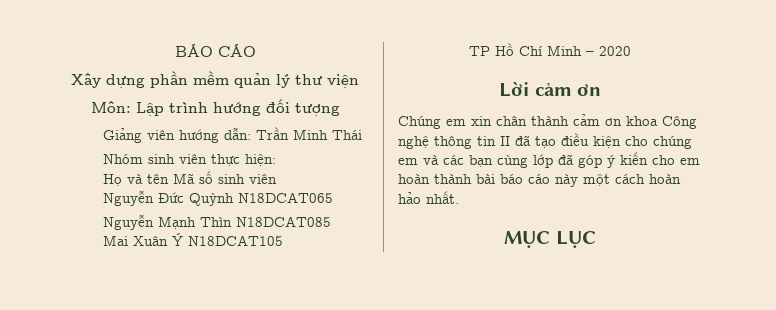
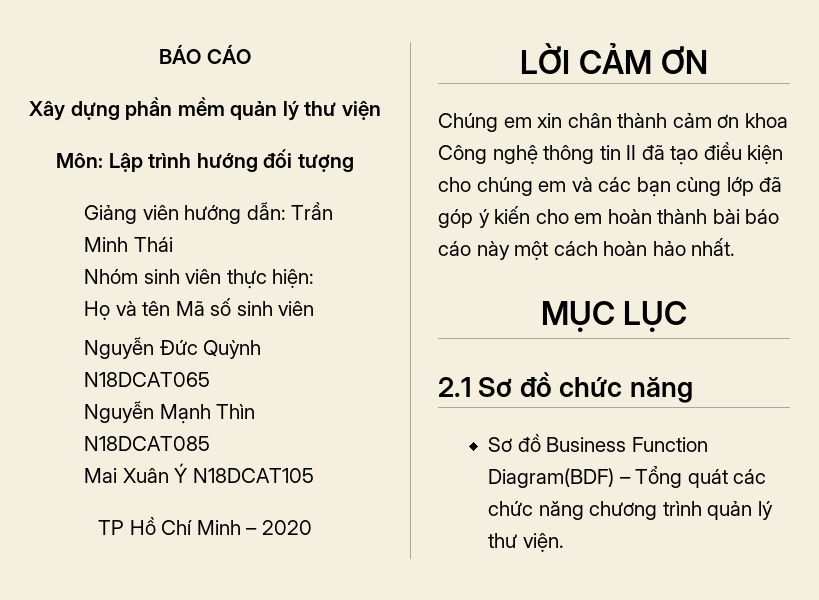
[499,81,601,97] Lời cảm ơn -> [520,43,708,74] LỜI CẢM ƠN
(596, 239) none -> [438,372,693,403] [488,434,708,452] [488,466,767,488] [488,501,773,520] [488,533,564,552] // 2.1 Sơ đồ chức năng // Sơ đồ Business Function Diagram(BDF) – Tổng quát các chức năng chương trình quản lý thư viện.

